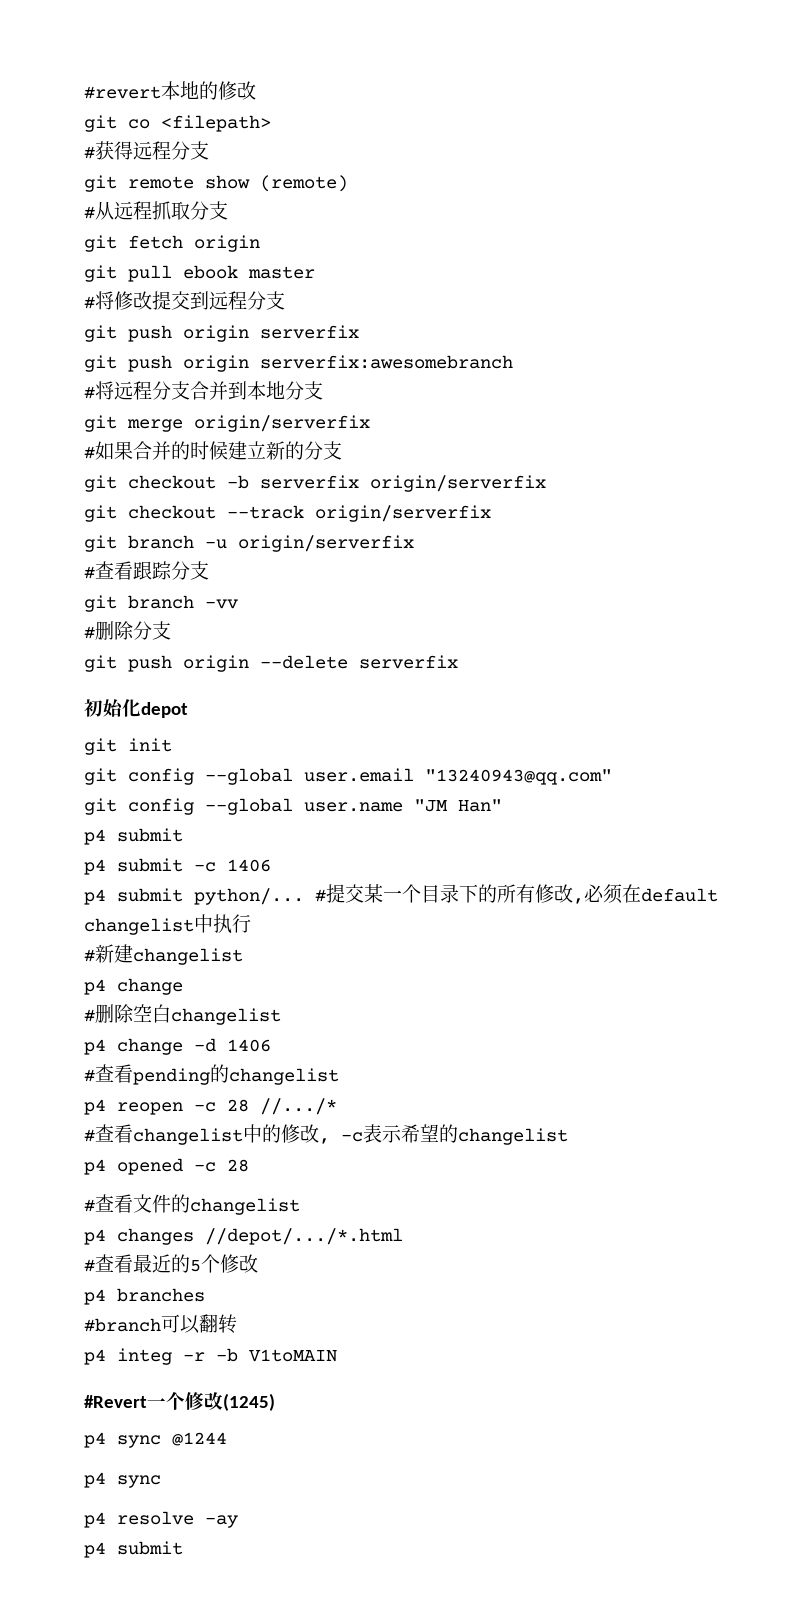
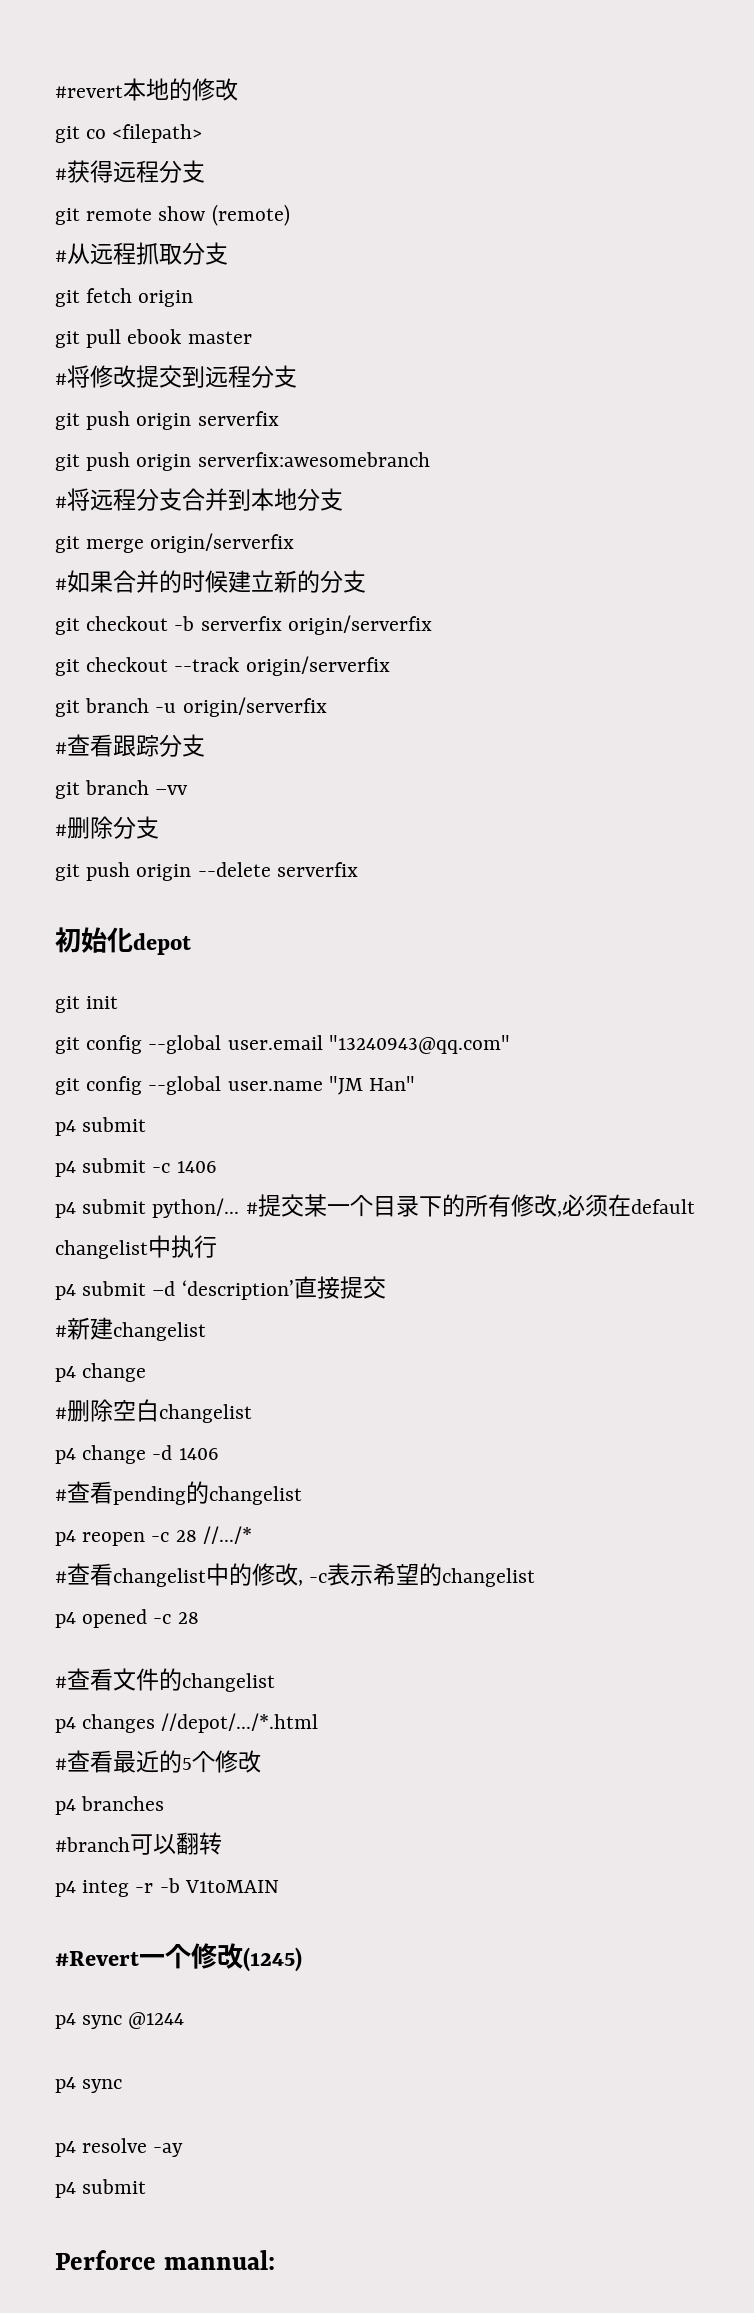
(251, 923) none -> [55,1276,386,1300] // p4 submit –d ‘description’直接提交
(183, 1548) none -> [55,2250,275,2270] // Perforce mannual:

